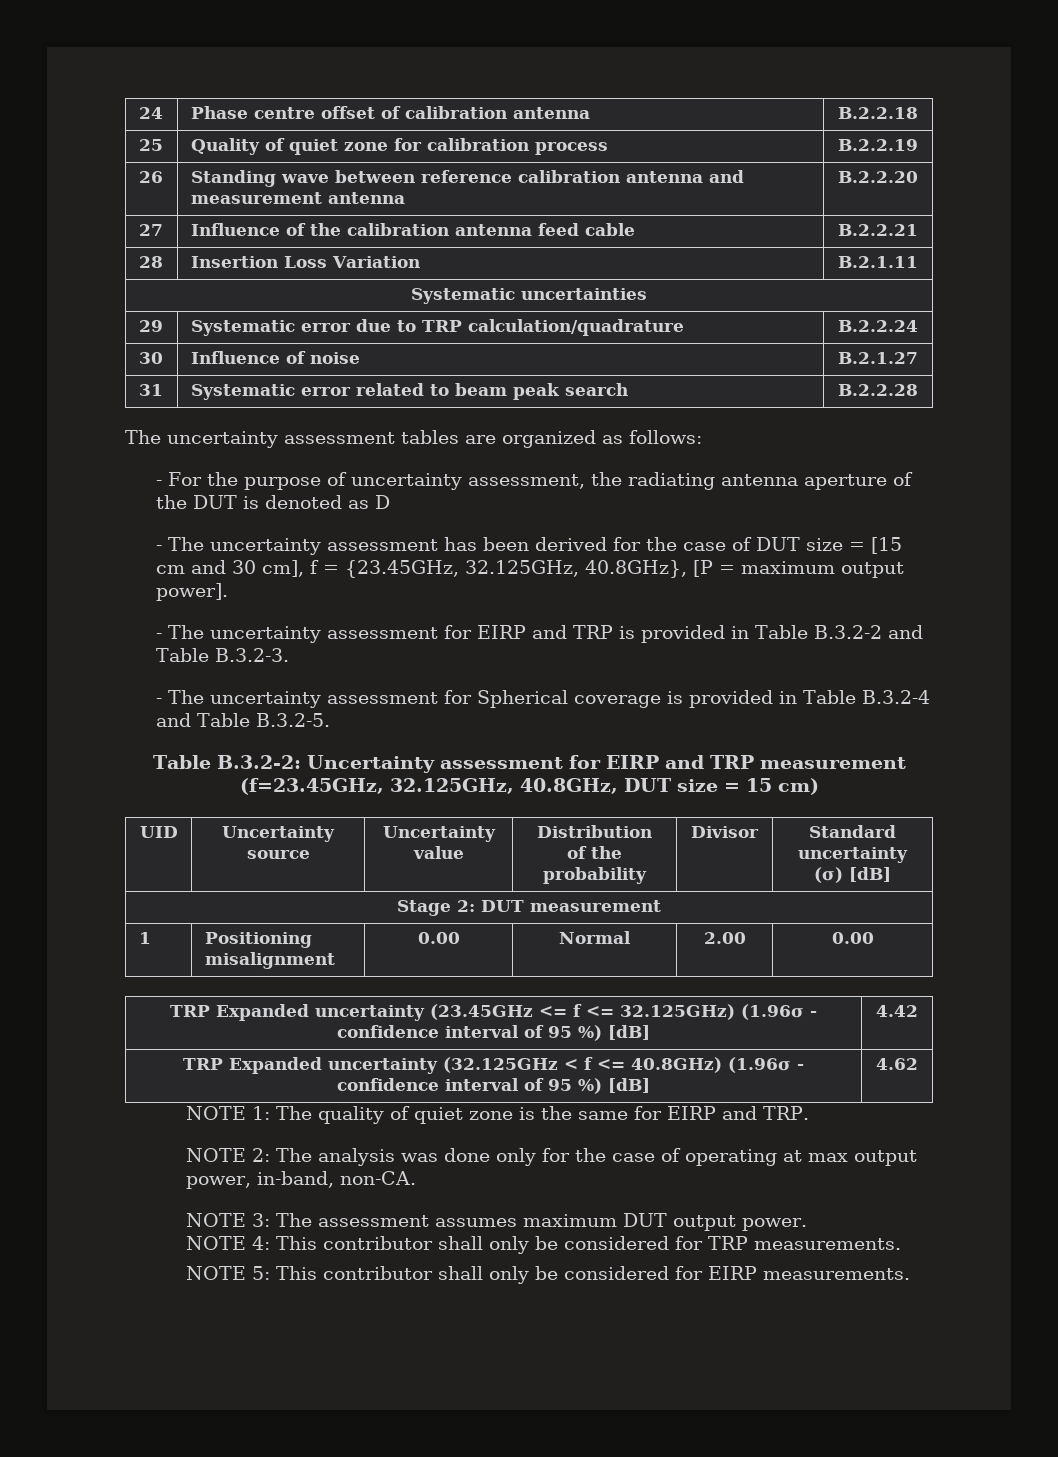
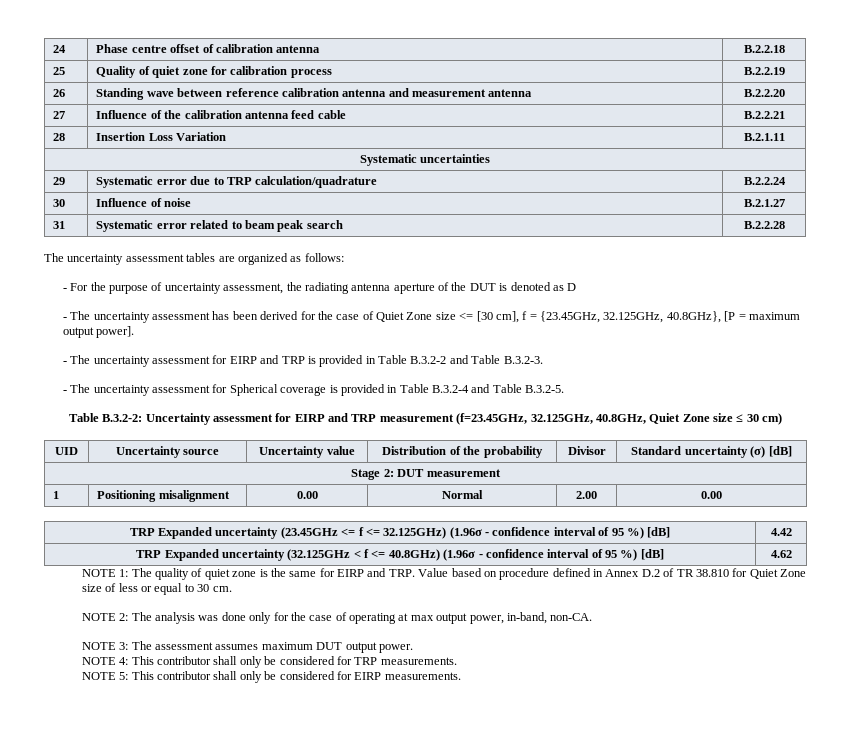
[755,537,902,554] [155,560,256,574] DUT size = [15 cm and 30 -> [376,311,493,322] Quiet Zone size <= [30
[623,778,772,792] DUT size = 15 -> [649,413,759,424] Quiet Zone size ≤ 30
(810, 1113) none -> [418,568,807,580] [81,583,232,595] Value based on procedure defined in Annex D.2 of TR 38.810 for Quiet Zone size of less or equal to 30 cm.

